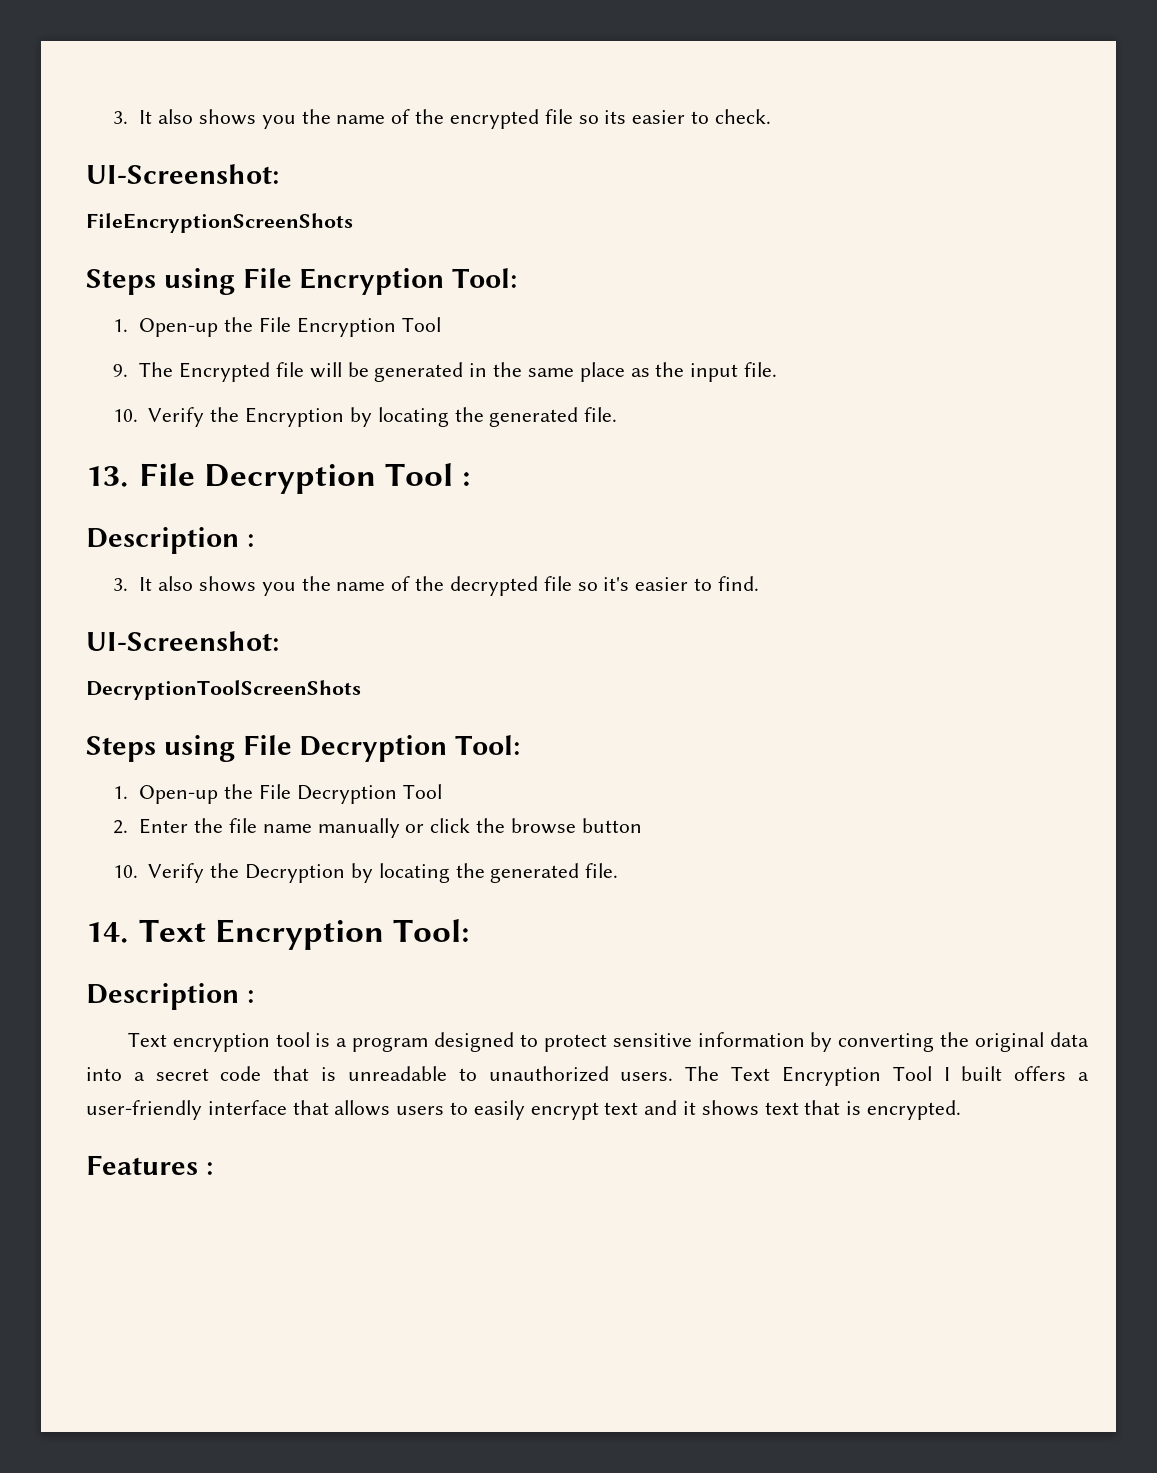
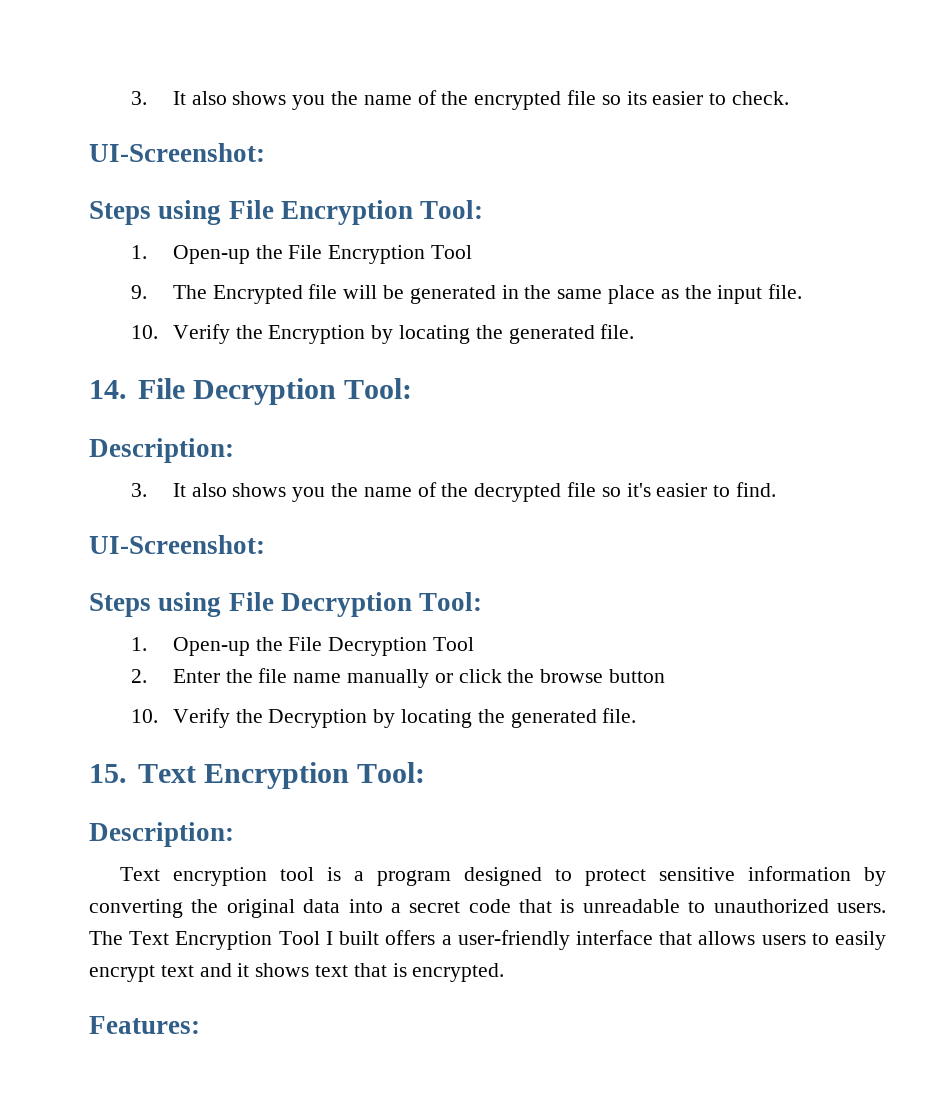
[86,213,353,233] // FileEncryptionScreenShots -> (265, 152) none
[86,463,470,494] [86,527,254,554] 13. File Decryption Tool : // Description : -> [89,378,412,405] [89,438,234,463] 14. File Decryption Tool: // Description:
[86,680,361,700] // DecryptionToolScreenShots -> (265, 544) none
[86,922,128,943] 14. -> [89,764,127,783] 15.
[86,983,254,1010] Description : -> [89,822,234,847] Description:
[86,1155,213,1175] Features : -> [89,1016,200,1034] Features:

